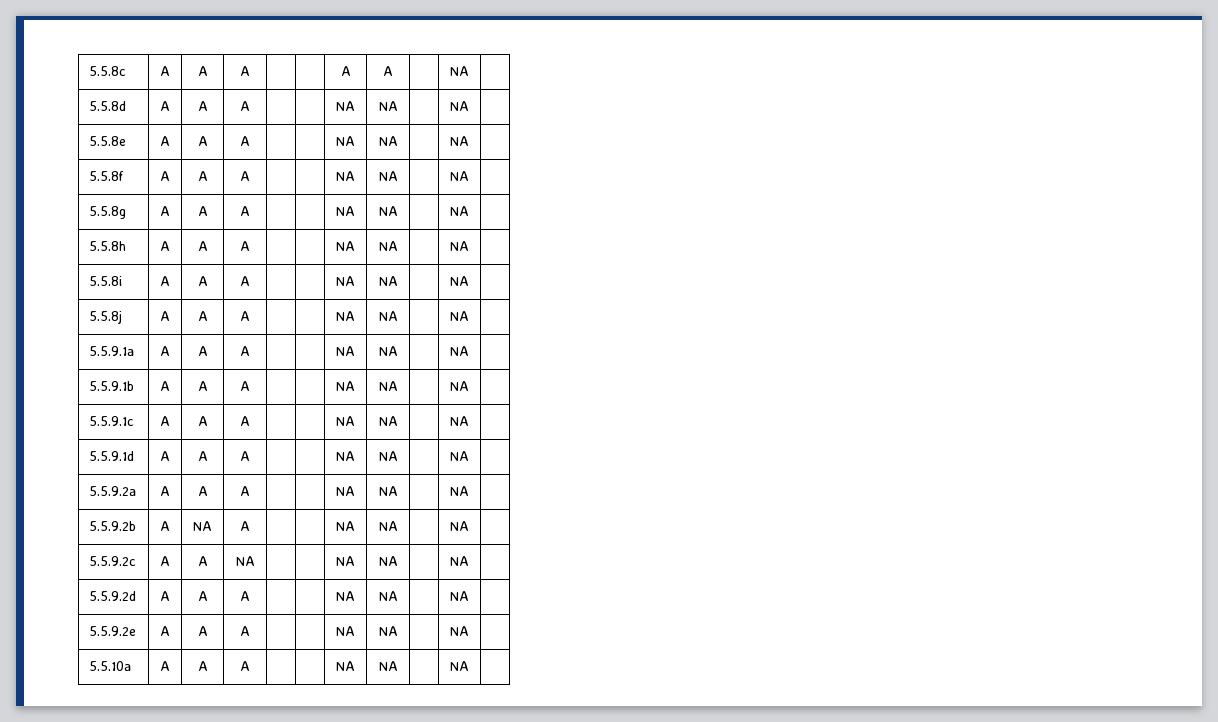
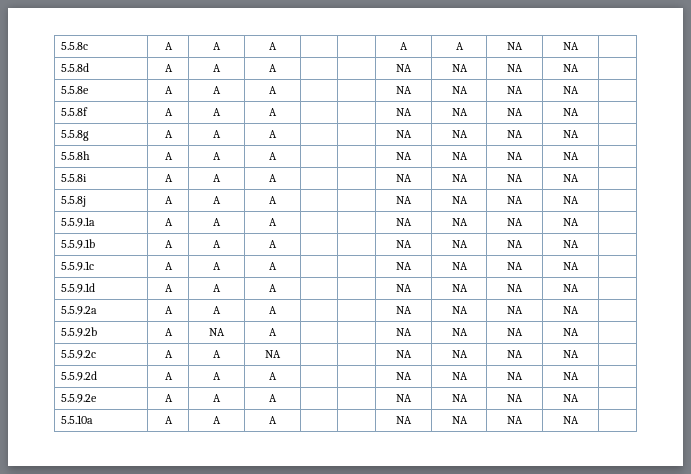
(393, 71) none -> [507,42,523,50] NA
(398, 106) none -> [507,64,523,72] NA
(398, 141) none -> [507,86,523,94] NA
(398, 176) none -> [507,108,523,116] NA
(398, 211) none -> [507,130,523,138] NA
(398, 246) none -> [507,152,523,160] NA
(398, 281) none -> [507,174,523,182] NA
(398, 316) none -> [507,196,523,204] NA
(398, 351) none -> [507,218,523,226] NA
(398, 386) none -> [507,240,523,248] NA
(398, 421) none -> [507,262,523,270] NA
(398, 456) none -> [507,284,523,292] NA
(398, 491) none -> [507,306,523,314] NA
(398, 526) none -> [507,328,523,336] NA
(398, 561) none -> [507,350,523,358] NA
(398, 596) none -> [507,372,523,380] NA
(398, 631) none -> [507,394,523,402] NA
(398, 666) none -> [507,416,523,424] NA

